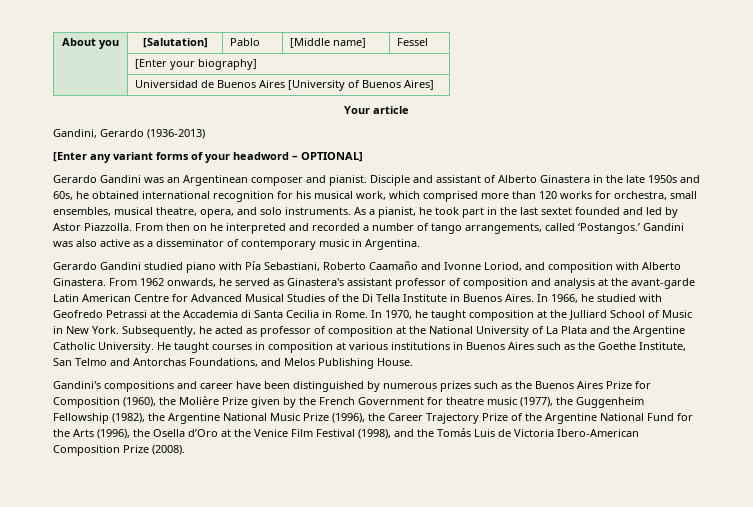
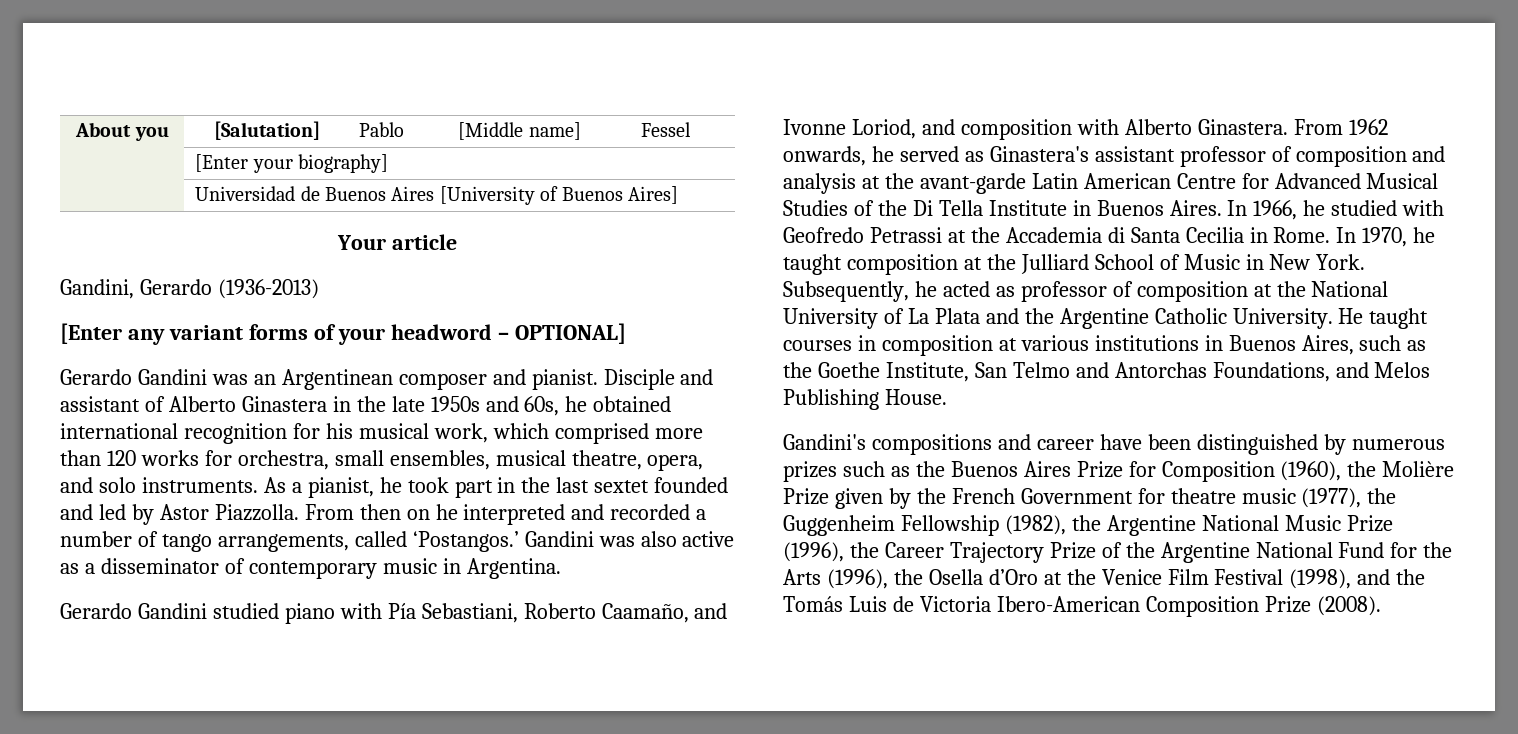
[369,261,418,270] Caamaño -> [601,603,689,623] Caamaño,
[508,342,534,350] Aires -> [1301,335,1354,355] Aires,

